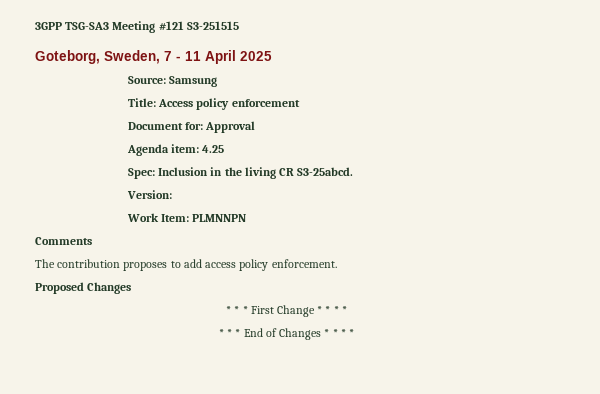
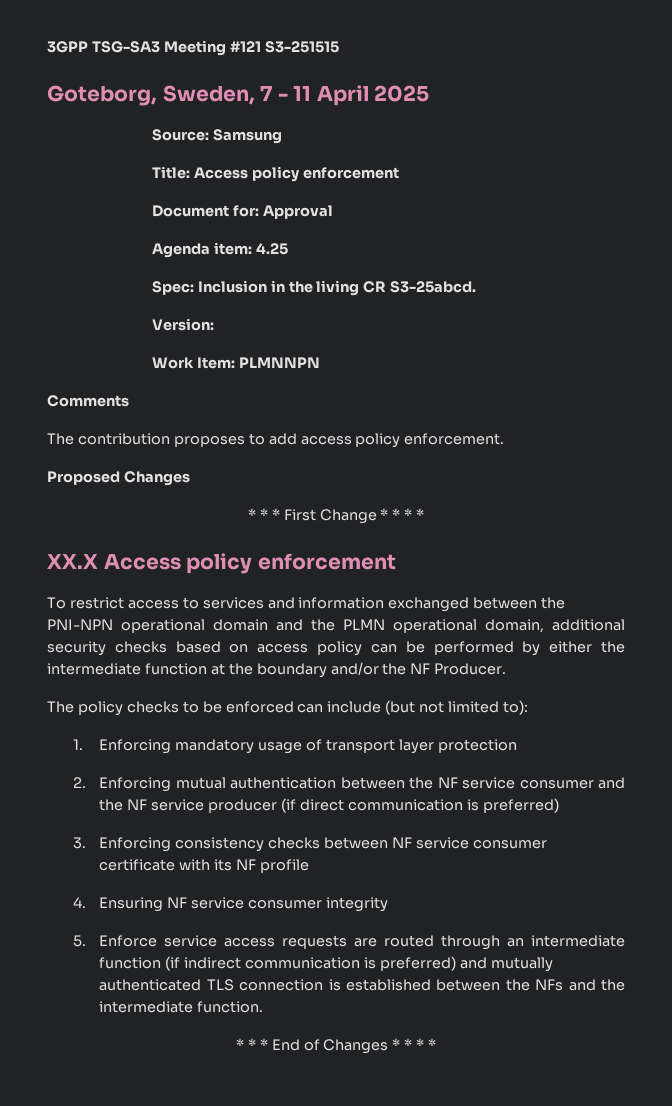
(347, 310) none -> [47,553,396,574] [47,597,566,612] [47,619,625,633] [47,641,625,656] [47,662,507,678] [47,700,529,716] [73,739,517,754] [73,777,625,792] [99,798,559,813] [73,837,547,852] [99,859,310,873] [73,897,389,912] [73,935,626,950] [99,956,553,972] [99,979,625,991] [99,1001,264,1013] // XX.X Access policy enforcement // To restrict access to services and information exchanged between the PNI-NPN operational domain and the PLMN operational domain, additional security checks based on access policy can be performed by either the intermediate function at the boundary and/or the NF Producer. // The policy checks to be enforced can include (but not limited to): // 1. Enforcing mandatory usage of transport layer protection // 2. Enforcing mutual authentication between the NF service consumer and the NF service producer (if direct communication is preferred) // 3. Enforcing consistency checks between NF service consumer certificate with its NF profile // 4. Ensuring NF service consumer integrity // 5. Enforce service access requests are routed through an intermediate function (if indirect communication is preferred) and mutually authenticated TLS connection is established between the NFs and the intermediate function.

